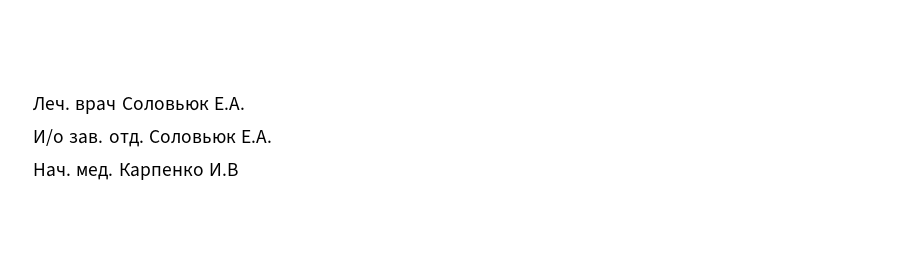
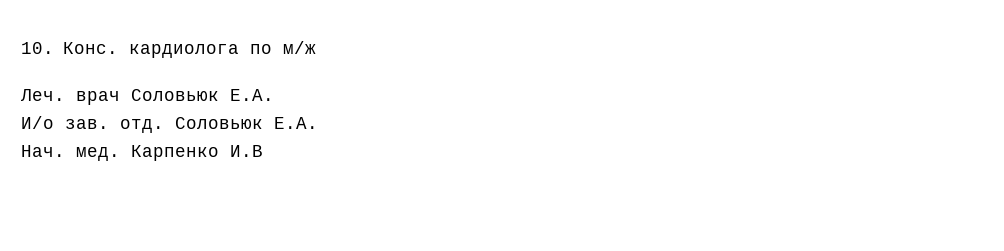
(33, 104) none -> [21,41,316,58] 10. Конс. кардиолога по м/ж //

